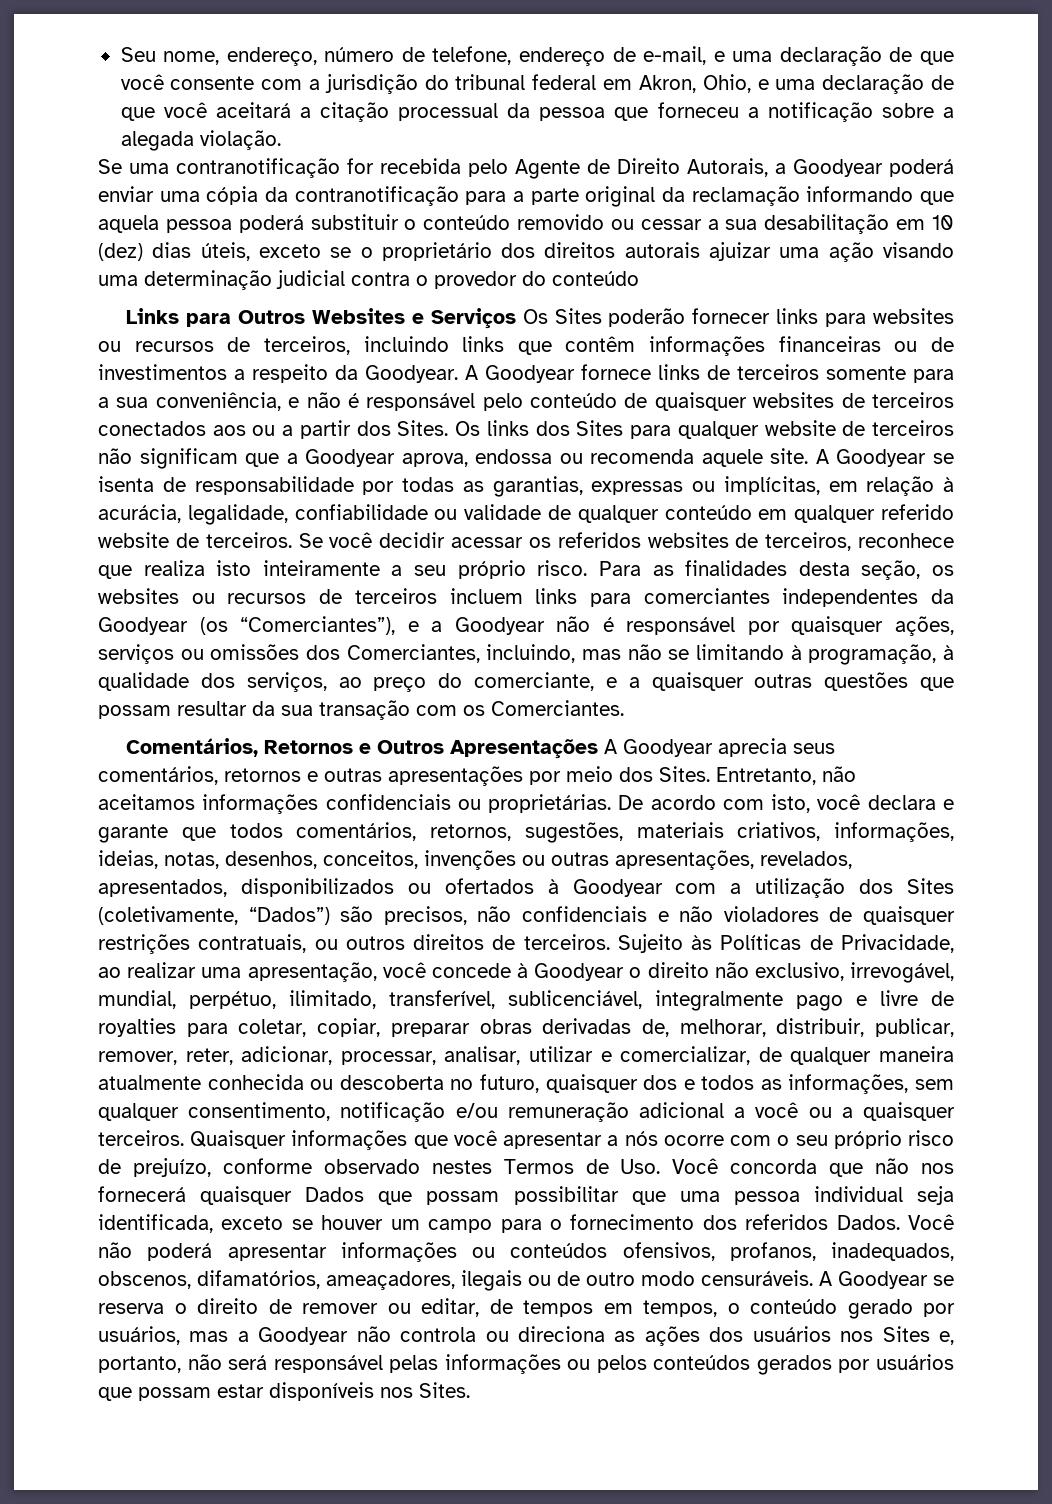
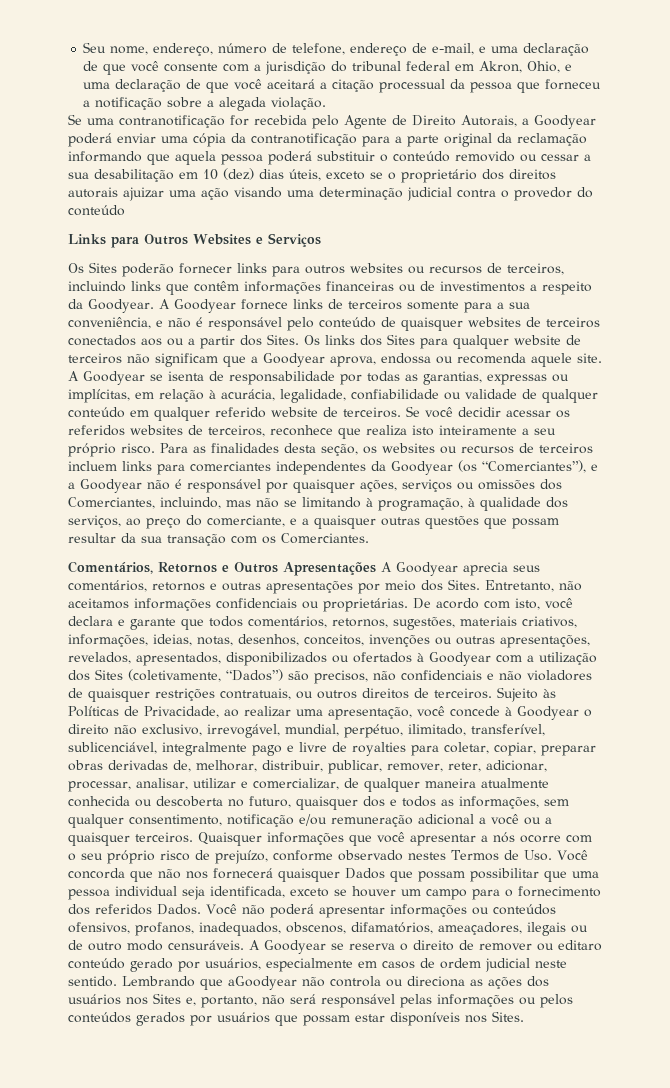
(516, 318) none -> (321, 240) //
(867, 320) none -> [305,265,345,274] outros
[421,1298,955,1319] [98,1326,349,1345] editar, de tempos em tempos, o conteúdo gerado por usuários, mas a Goodyear -> [558,940,602,951] [68,958,567,972] [68,976,297,990] editaro conteúdo gerado por usuários, especialmente em casos de ordem judicial neste sentido. Lembrando que aGoodyear

